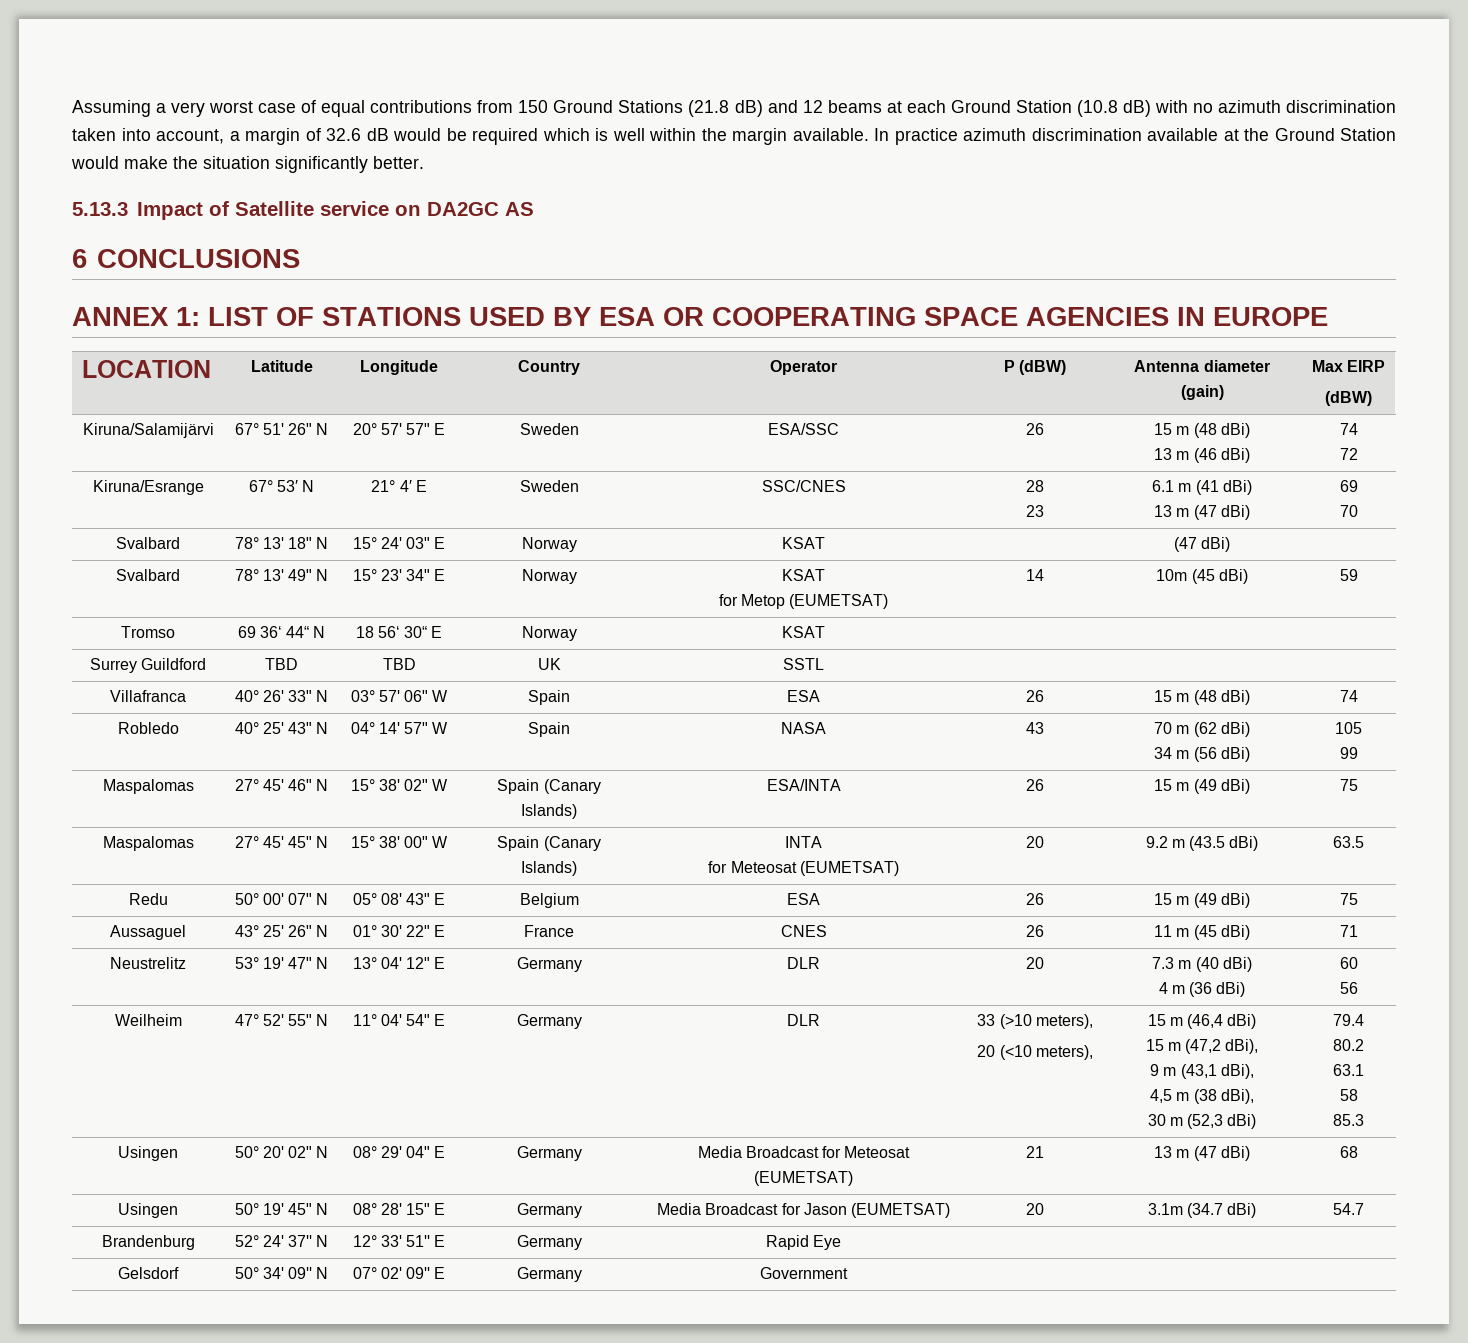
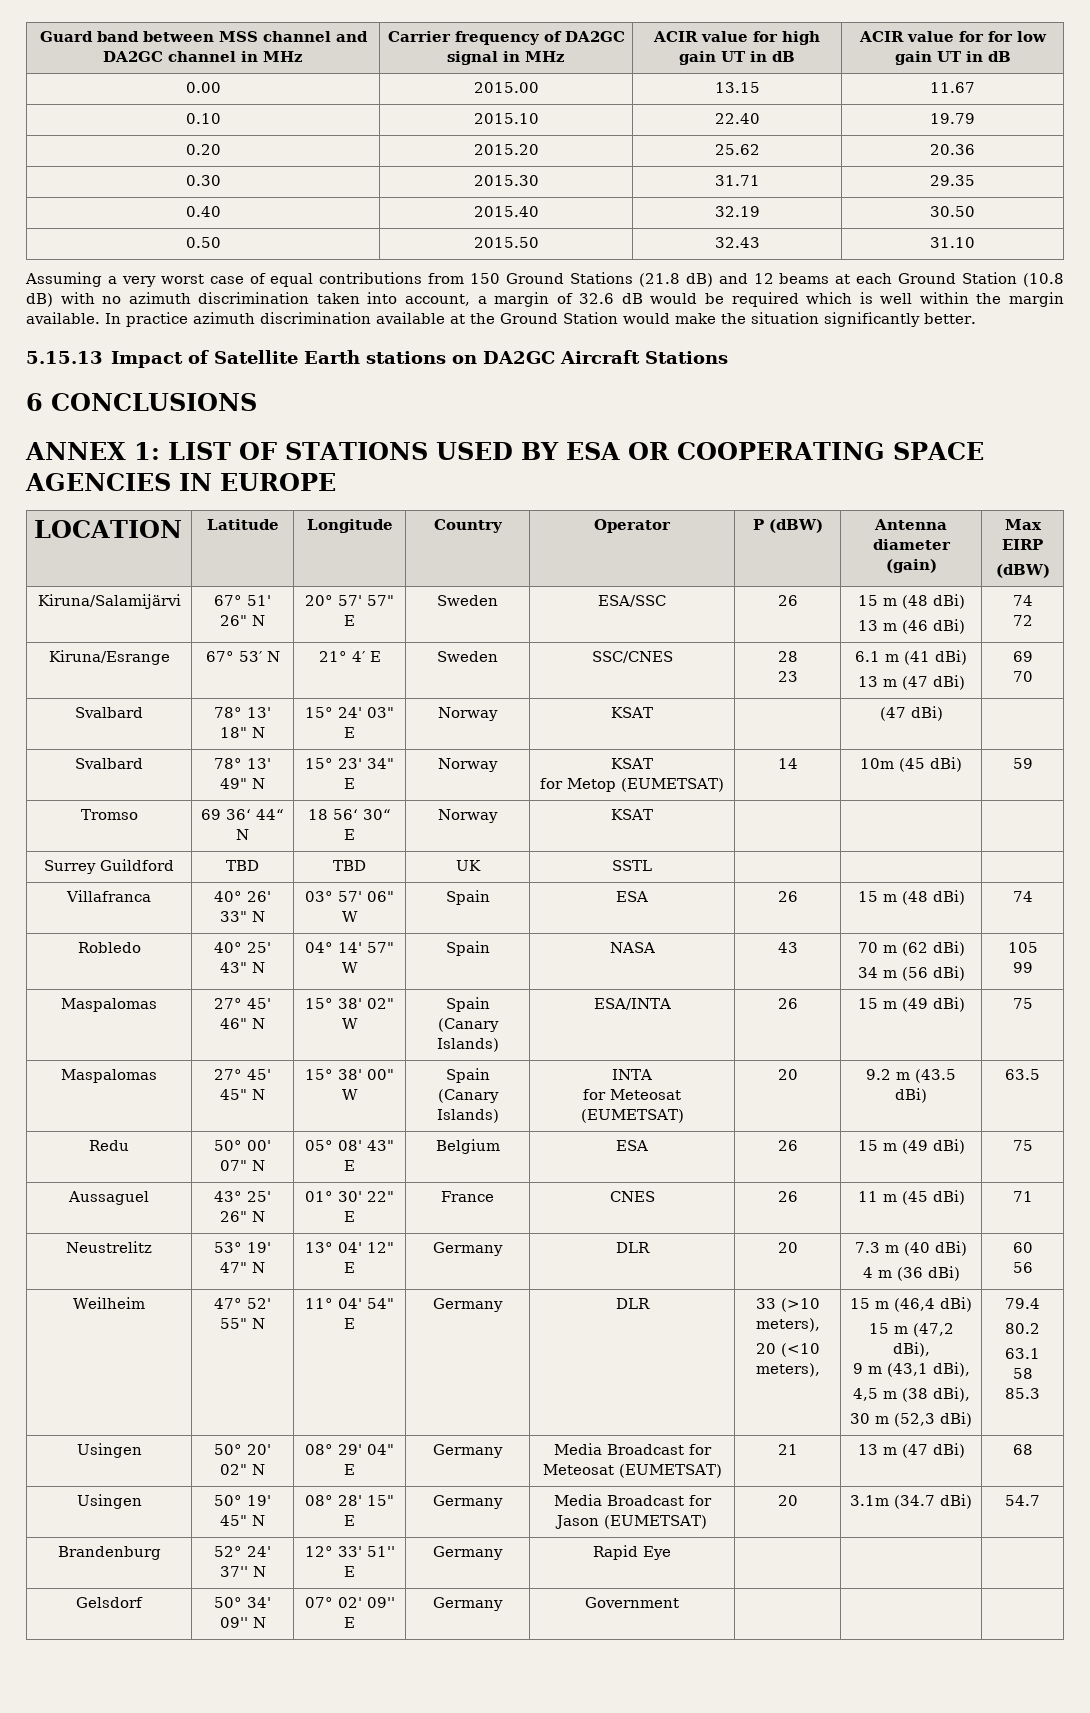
(72, 108) none -> [39,31,368,42] [103,51,303,62] [387,31,625,45] [447,51,565,65] [653,31,820,45] [679,51,795,65] [858,31,1047,42] [894,51,1011,65] [185,82,221,93] [473,82,539,93] [714,82,760,93] [930,82,975,93] [185,113,221,124] [473,113,539,124] [714,113,760,124] [930,113,975,124] [185,144,221,155] [473,144,539,155] [714,144,760,155] [930,144,975,155] [185,175,221,186] [473,175,539,186] [714,175,760,186] [930,175,975,186] [185,206,221,217] [473,206,539,217] [714,206,760,217] [930,206,975,217] [185,237,221,248] [473,237,539,248] [714,237,760,248] [930,237,975,248] Guard band between MSS channel and DA2GC channel in MHz | Carrier frequency of DA2GC signal in MHz | ACIR value for high gain UT in dB | ACIR value for for low gain UT in dB // 0.00 | 2015.00 | 13.15 | 11.67 // 0.10 | 2015.10 | 22.40 | 19.79 // 0.20 | 2015.20 | 25.62 | 20.36 // 0.30 | 2015.30 | 31.71 | 29.35 // 0.40 | 2015.40 | 32.19 | 30.50 // 0.50 | 2015.50 | 32.43 | 31.10 //
[72,202,128,216] 5.13.3 -> [26,351,103,364] 5.15.13
[319,201,534,216] service on DA2GC AS -> [303,350,728,364] Earth stations on DA2GC Aircraft Stations

